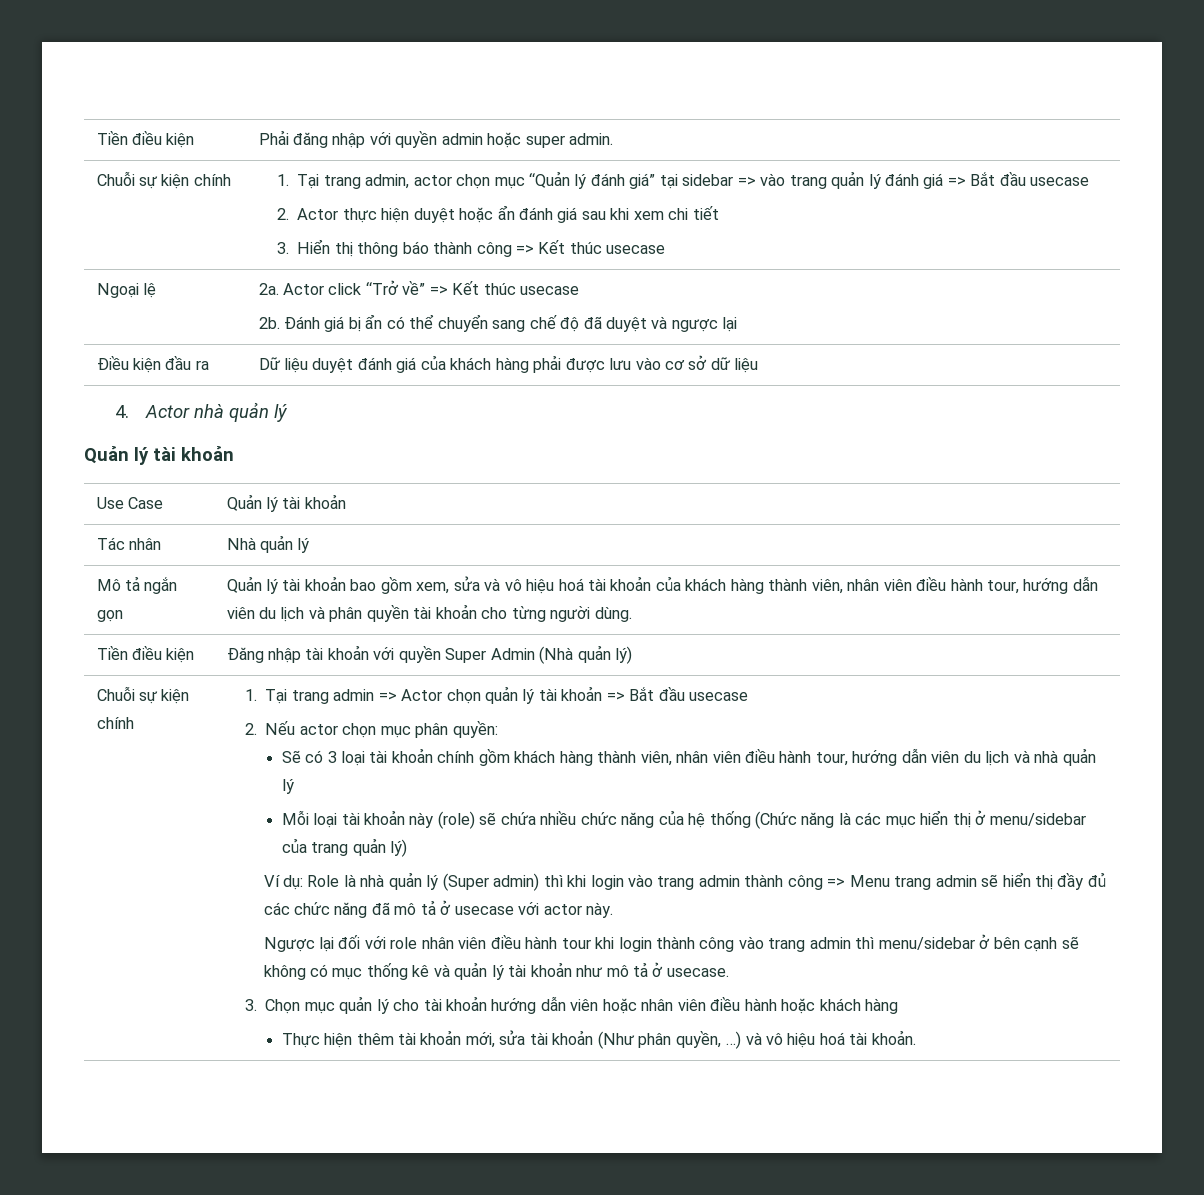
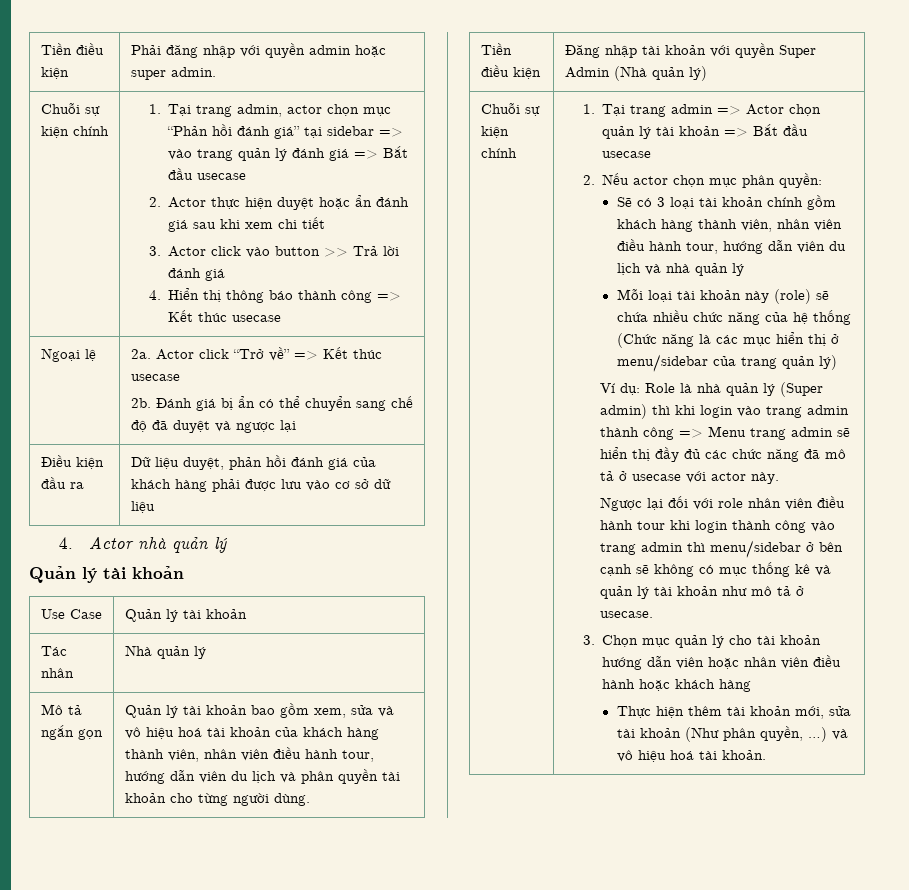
[528,171,587,189] “Quản lý -> [166,124,232,136] “Phản hồi
(290, 248) none -> [167,246,399,258] [167,268,225,281] [148,290,161,300] Actor click vào button >> Trả lời đánh giá // 4.
[312,358,354,373] duyệt -> [182,455,286,470] duyệt, phản hồi

